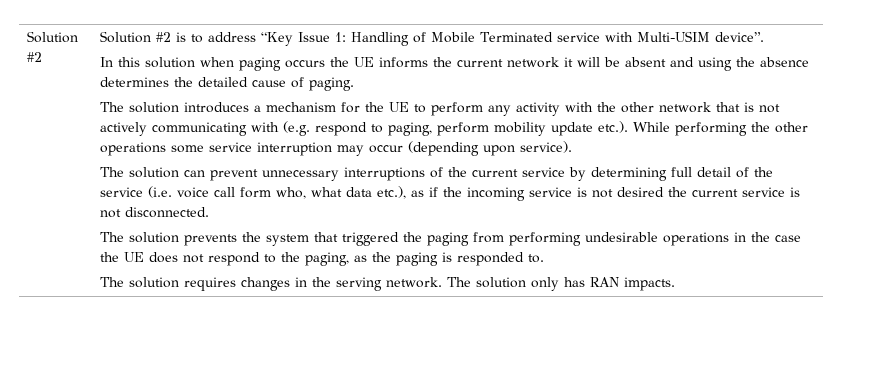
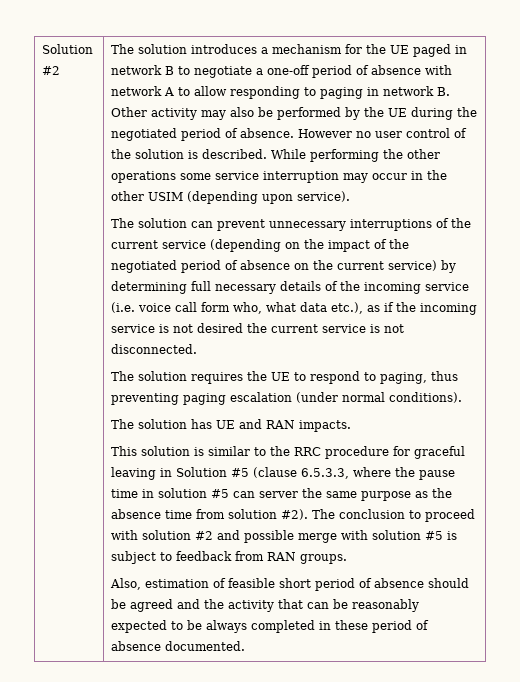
[99,31,764,46] [99,57,809,71] [99,77,354,91] Solution #2 is to address “Key Issue 1: Handling of Mobile Terminated service with Multi-USIM device”. // In this solution when paging occurs the UE informs the current network it will be absent and using the absence determines the detailed cause of paging. // -> (61, 70) none
[413,102,780,116] [99,121,628,136] to perform any activity with the other network that is not actively communicating with (e.g. respond to paging, perform mobility update etc.). -> [413,44,468,57] [111,65,453,78] [111,86,451,99] [111,107,478,120] [111,128,468,141] [111,149,268,159] paged in network B to negotiate a one-off period of absence with network A to allow responding to paging in network B. Other activity may also be performed by the UE during the negotiated period of absence. However no user control of the solution is described.
(403, 149) none -> [411,170,448,180] [111,191,184,201] in the other USIM
(565, 172) none -> [210,239,410,252] [111,260,438,273] (depending on the impact of the negotiated period of absence on the current service)
[696,167,773,178] detail of the -> [215,281,422,294] necessary details of the incoming
[183,232,801,246] [99,252,544,266] [99,277,675,291] prevents the system that triggered the paging from performing undesirable operations in the case the UE does not respond to the paging, as the paging is responded to. // The solution requires changes in the serving network. The solution only has RAN impacts. -> [191,371,459,384] [111,392,463,405] [111,419,352,432] [111,446,466,459] [111,467,456,480] [111,488,453,501] [111,509,476,522] [111,530,458,543] [111,551,348,564] [110,578,470,591] [111,599,420,612] [111,620,430,633] [111,641,246,651] requires the UE to respond to paging, thus preventing paging escalation (under normal conditions). // The solution has UE and RAN impacts. // This solution is similar to the RRC procedure for graceful leaving in Solution #5 (clause 6.5.3.3, where the pause time in solution #5 can server the same purpose as the absence time from solution #2). The conclusion to proceed with solution #2 and possible merge with solution #5 is subject to feedback from RAN groups. // Also, estimation of feasible short period of absence should be agreed and the activity that can be reasonably expected to be always completed in these period of absence documented.

